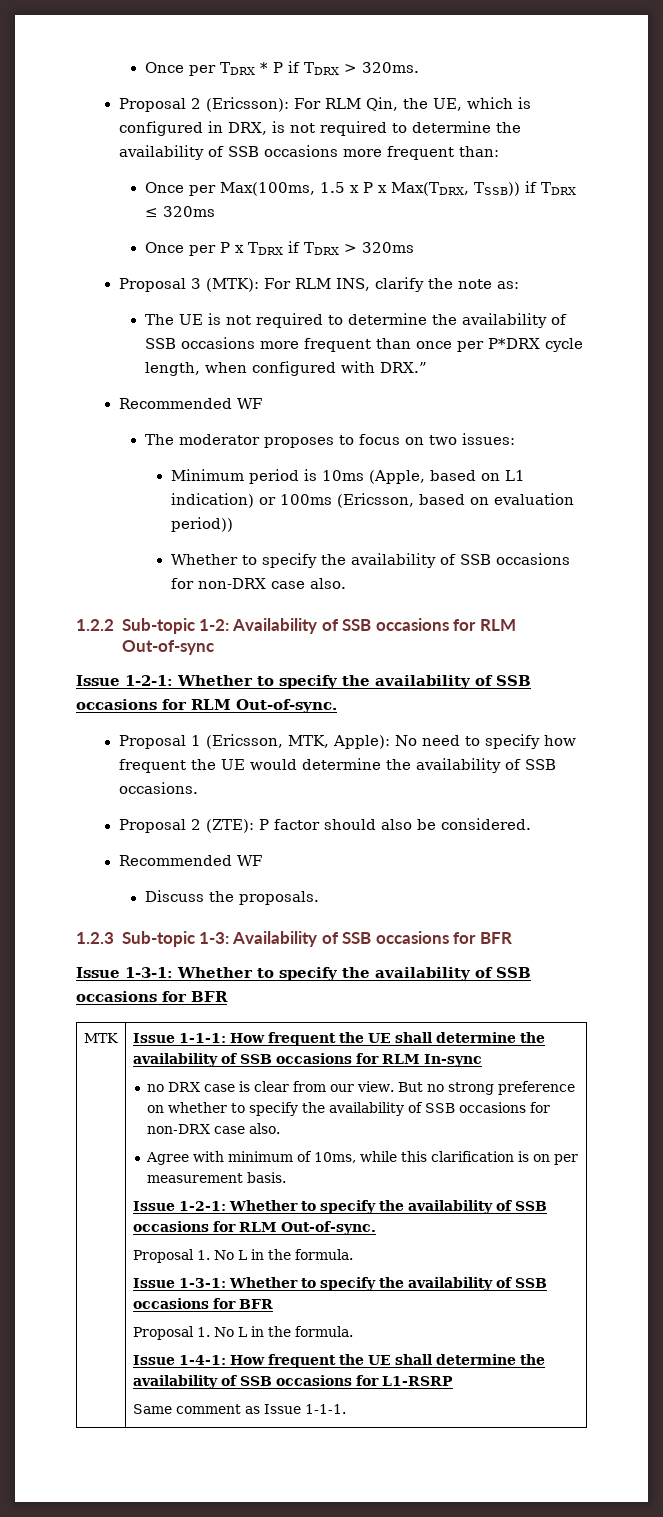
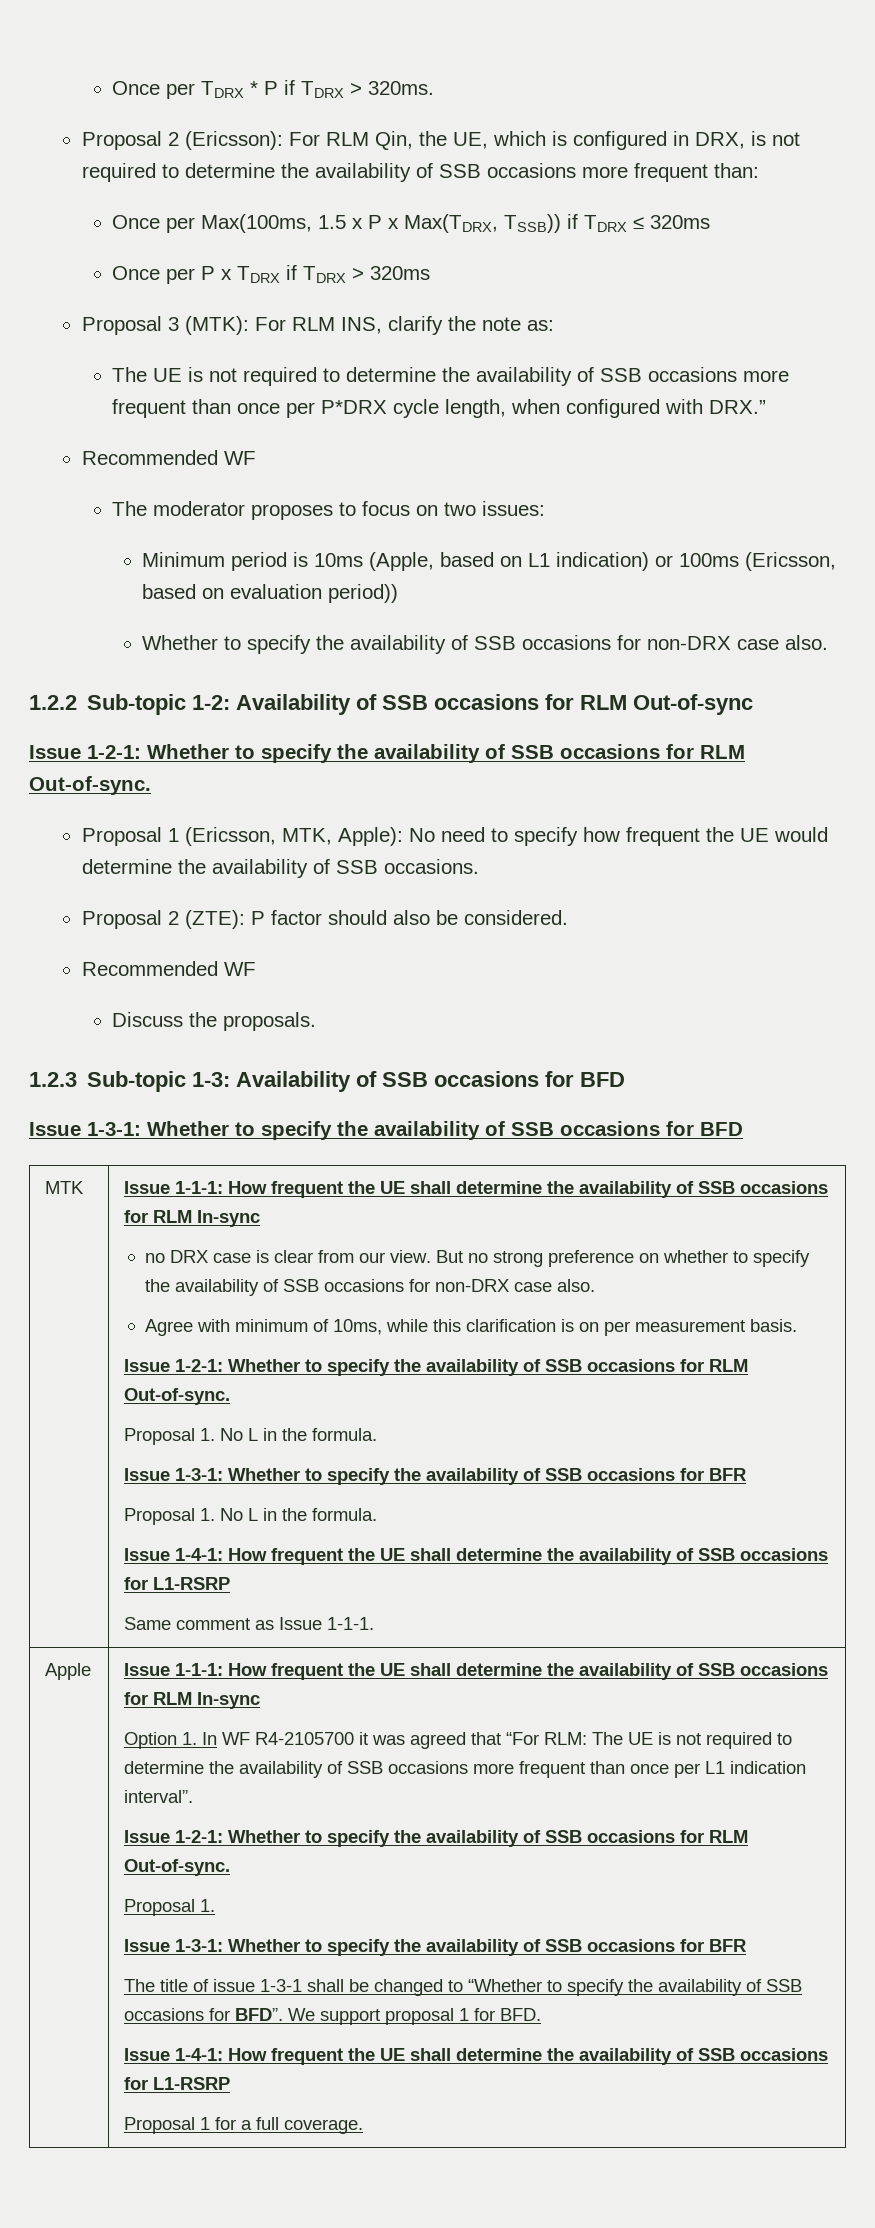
[479,932,512,944] BFR -> [580,1072,626,1087] BFD
[191,991,228,1002] BFR -> [700,1122,743,1136] BFD
(346, 1409) none -> [45,1663,92,1680] [124,1663,829,1680] [124,1692,261,1709] [124,1732,793,1749] [124,1761,807,1778] [124,1790,194,1803] [124,1830,749,1847] [124,1859,231,1876] [124,1899,216,1916] [124,1939,747,1956] [124,1979,803,1996] [124,2008,542,2025] [124,2048,829,2065] [124,2077,231,2090] [124,2117,364,2134] // Apple | Issue 1-1-1: How frequent the UE shall determine the availability of SSB occasions for RLM In-sync // Option 1. In WF R4-2105700 it was agreed that “For RLM: The UE is not required to determine the availability of SSB occasions more frequent than once per L1 indication interval”. // Issue 1-2-1: Whether to specify the availability of SSB occasions for RLM Out-of-sync. // Proposal 1. // Issue 1-3-1: Whether to specify the availability of SSB occasions for BFR // The title of issue 1-3-1 shall be changed to “Whether to specify the availability of SSB occasions for BFD”. We support proposal 1 for BFD. // Issue 1-4-1: How frequent the UE shall determine the availability of SSB occasions for L1-RSRP // Proposal 1 for a full coverage.

